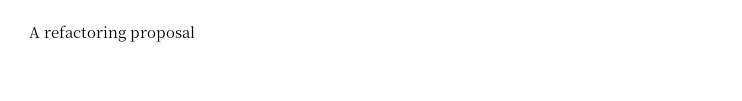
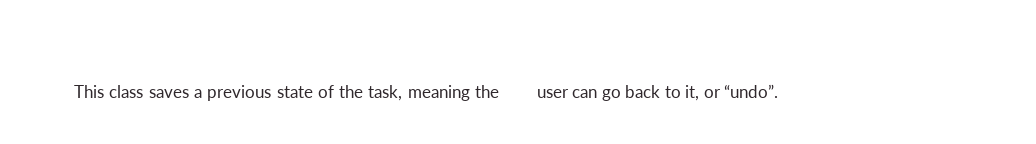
[29,25,196,42] A refactoring proposal -> [74,84,779,101] This class saves a previous state of the task, meaning the user can go back to it, or “undo”.

